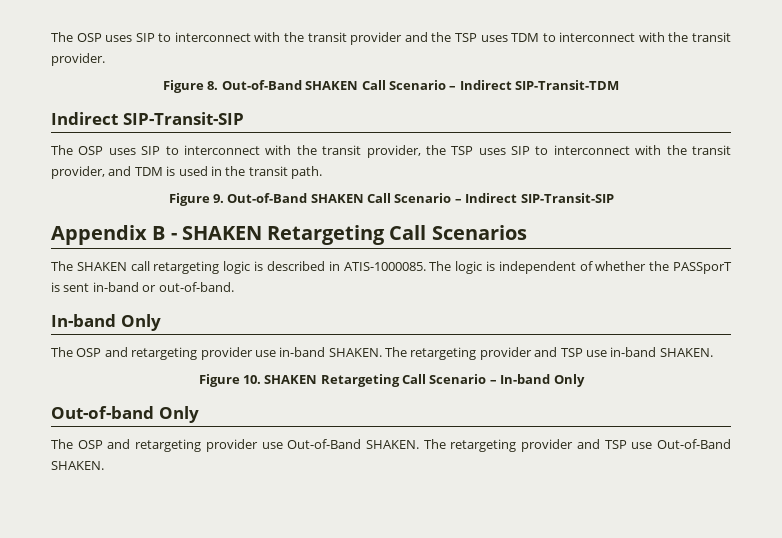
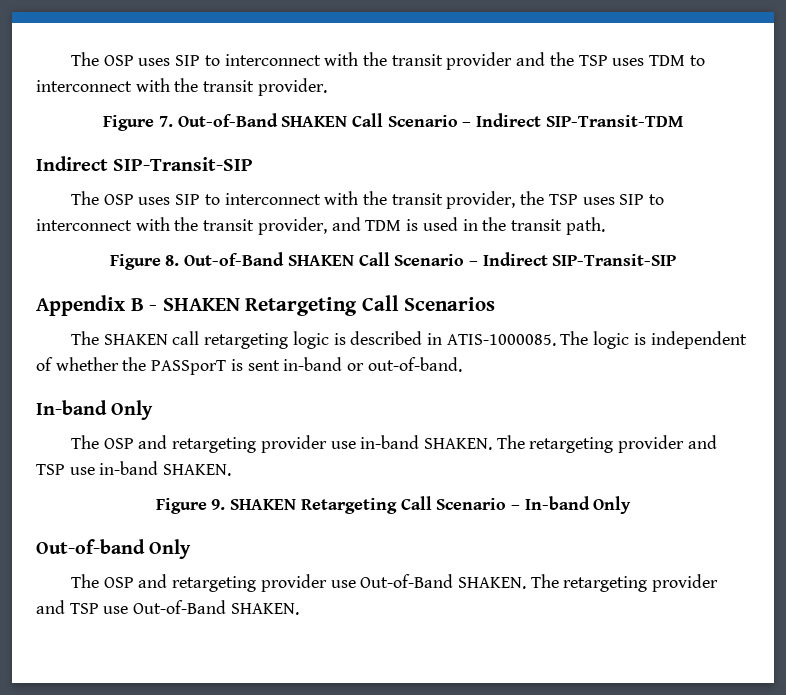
[207,81,219,90] 8. -> [158,116,173,127] 7.
[212,194,224,203] 9. -> [165,255,180,266] 8.
[242,375,261,384] 10. -> [211,499,226,510] 9.

